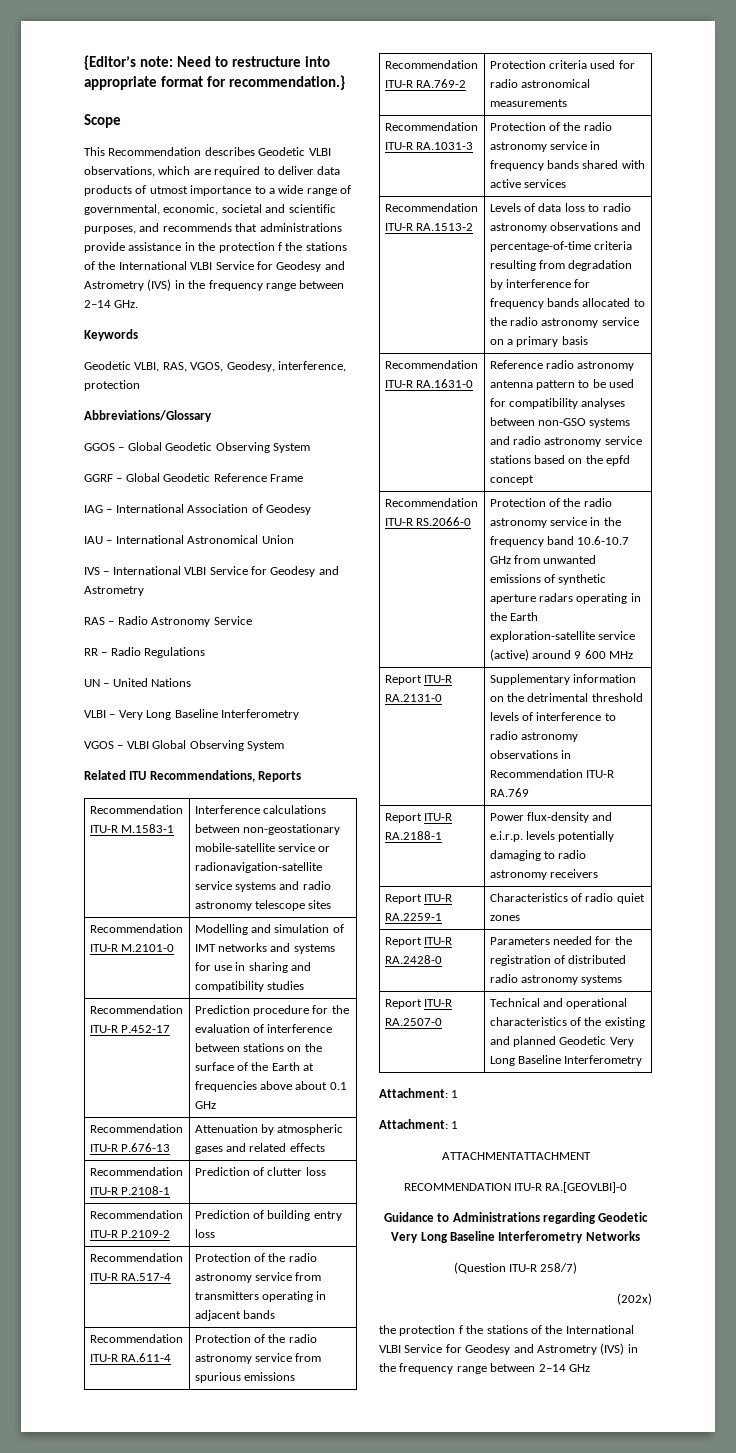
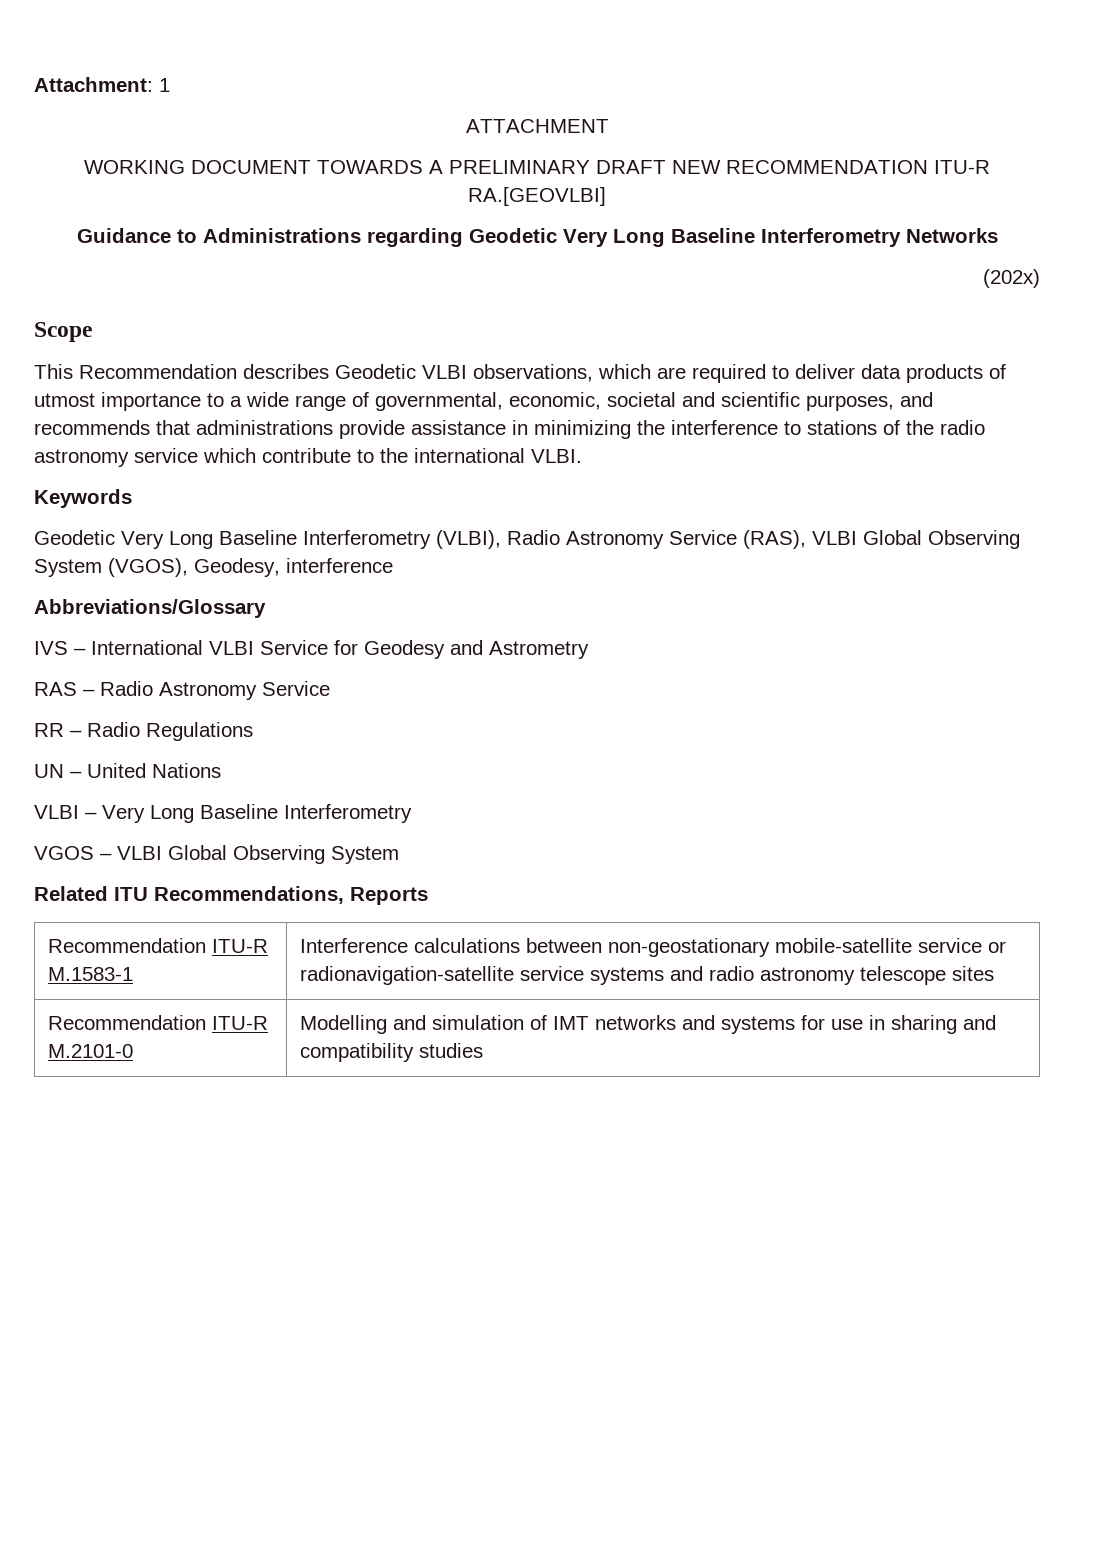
[84,55,330,70] [84,75,345,90] {Editor’s note: Need to restructure into appropriate format for recommendation.} -> [34,77,170,92] [465,119,609,133] [84,160,990,174] [468,187,606,206] [76,228,998,247] [983,269,1040,288] Attachment: 1 // ATTACHMENT // WORKING DOCUMENT TOWARDS A PRELIMINARY DRAFT NEW RECOMMENDATION ITU-R RA.[GEOVLBI] // Guidance to Administrations regarding Geodetic Very Long Baseline Interferometry Networks // (202x)
[198,242,347,253] [84,261,345,272] [84,279,345,291] [84,300,139,308] [84,329,138,341] [84,361,346,372] [84,380,140,391] [84,410,212,422] [84,442,310,453] [84,473,303,482] [84,504,311,515] [84,535,294,544] the protection f the stations of the International VLBI Service for Geodesy and Astrometry (IVS) in the frequency range between 2–14 GHz. // Keywords // Geodetic VLBI, RAS, VGOS, Geodesy, interference, protection // Abbreviations/Glossary // GGOS – Global Geodetic Observing System // GGRF – Global Geodetic Reference Frame // IAG – International Association of Geodesy // IAU – International Astronomical Union -> [534,420,985,439] [34,448,582,467] [34,489,132,508] [34,530,1020,549] [34,558,393,577] [34,599,266,618] minimizing the interference to stations of the radio astronomy service which contribute to the international VLBI. // Keywords // Geodetic Very Long Baseline Interferometry (VLBI), Radio Astronomy Service (RAS), VLBI Global Observing System (VGOS), Geodesy, interference // Abbreviations/Glossary
[89,1005,183,1014] [89,1025,171,1033] [194,1005,349,1016] [194,1024,333,1033] [194,1043,322,1052] [194,1062,315,1071] [194,1081,347,1092] [194,1101,216,1109] [89,1124,183,1133] [89,1143,171,1152] [194,1124,344,1135] [194,1143,325,1154] [89,1167,183,1176] [89,1186,171,1195] [194,1167,326,1176] [89,1210,183,1219] [89,1230,171,1238] [194,1210,342,1221] [194,1229,215,1238] [89,1253,183,1262] [89,1273,172,1281] [194,1253,317,1262] [194,1272,322,1283] [194,1291,327,1302] [194,1310,276,1321] [89,1334,183,1343] [89,1353,172,1362] [194,1334,317,1343] [194,1353,322,1364] [194,1372,296,1383] [384,60,478,69] [384,79,467,88] [489,60,635,69] [489,79,591,88] [489,99,567,107] [384,122,478,131] [384,142,474,150] [489,122,612,131] [489,141,601,152] [489,160,645,171] [489,179,567,188] [384,203,478,212] [384,223,474,231] [489,203,631,212] [489,222,642,233] [489,241,633,252] [489,260,633,271] [489,279,591,290] [489,298,645,309] [489,317,639,328] [489,336,588,347] [384,360,478,369] [384,379,474,388] [489,360,635,371] [489,379,635,390] [489,398,626,409] [489,417,631,428] [489,436,642,447] [489,455,631,466] [489,475,534,485] [384,498,478,507] [384,517,472,526] [489,498,612,507] [489,517,621,528] [489,536,630,547] [489,555,597,564] [489,574,607,585] [489,593,641,604] [489,612,539,621] [489,631,636,642] [489,649,634,661] [384,675,453,685] [384,694,442,702] [489,674,637,685] [489,693,643,702] [489,712,616,721] [489,731,579,742] [489,750,572,759] [489,769,615,778] [489,788,529,797] [384,813,453,823] [384,831,442,840] [489,812,613,823] [489,831,615,842] [489,850,587,861] [489,869,599,880] [384,894,453,904] [384,913,442,921] [489,893,645,904] [489,915,520,921] [384,937,453,947] [384,955,442,964] [489,936,632,945] [489,955,627,966] [489,974,623,985] [384,999,453,1009] [384,1018,442,1026] [489,998,628,1009] [489,1017,645,1028] [489,1036,634,1047] [489,1055,643,1066] [379,1088,459,1098] [379,1119,459,1129] [441,1152,591,1160] [403,1182,628,1193] [383,1212,649,1224] [391,1231,640,1243] [453,1262,578,1274] [617,1293,652,1305] [379,1325,634,1336] [379,1343,638,1355] [379,1363,590,1374] // Recommendation ITU-R P.452-17 | Prediction procedure for the evaluation of interference between stations on the surface of the Earth at frequencies above about 0.1 GHz // Recommendation ITU-R P.676-13 | Attenuation by atmospheric gases and related effects // Recommendation ITU-R P.2108-1 | Prediction of clutter loss // Recommendation ITU-R P.2109-2 | Prediction of building entry loss // Recommendation ITU-R RA.517-4 | Protection of the radio astronomy service from transmitters operating in adjacent bands // Recommendation ITU-R RA.611-4 | Protection of the radio astronomy service from spurious emissions // Recommendation ITU-R RA.769-2 | Protection criteria used for radio astronomical measurements // Recommendation ITU-R RA.1031-3 | Protection of the radio astronomy service in frequency bands shared with active services // Recommendation ITU-R RA.1513-2 | Levels of data loss to radio astronomy observations and percentage-of-time criteria resulting from degradation by interference for frequency bands allocated to the radio astronomy service on a primary basis // Recommendation ITU-R RA.1631-0 | Reference radio astronomy antenna pattern to be used for compatibility analyses between non-GSO systems and radio astronomy service stations based on the epfd concept // Recommendation ITU-R RS.2066-0 | Protection of the radio astronomy service in the frequency band 10.6-10.7 GHz from unwanted emissions of synthetic aperture radars operating in the Earth exploration-satellite service (active) around 9 600 MHz // Report ITU-R RA.2131-0 | Supplementary information on the detrimental threshold levels of interference to radio astronomy observations in Recommendation ITU-R RA.769 // Report ITU-R RA.2188-1 | Power flux-density and e.i.r.p. levels potentially damaging to radio astronomy receivers // Report ITU-R RA.2259-1 | Characteristics of radio quiet zones // Report ITU-R RA.2428-0 | Parameters needed for the registration of distributed radio astronomy systems // Report ITU-R RA.2507-0 | Technical and operational characteristics of the existing and planned Geodetic Very Long Baseline Interferometry // Attachment: 1 // Attachment: 1 // ATTACHMENTATTACHMENT // RECOMMENDATION ITU-R RA.[GEOVLBI]-0 // Guidance to Administrations regarding Geodetic Very Long Baseline Interferometry Networks // (Question ITU-R 258/7) // (202x) // the protection f the stations of the International VLBI Service for Geodesy and Astrometry (IVS) in the frequency range between 2–14 GHz -> (484, 1050) none

